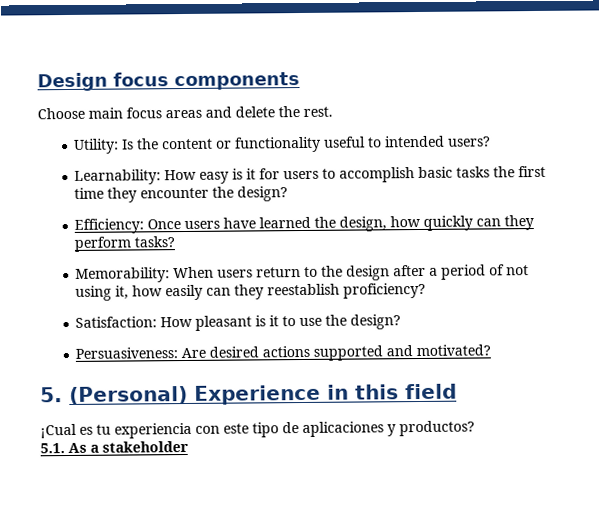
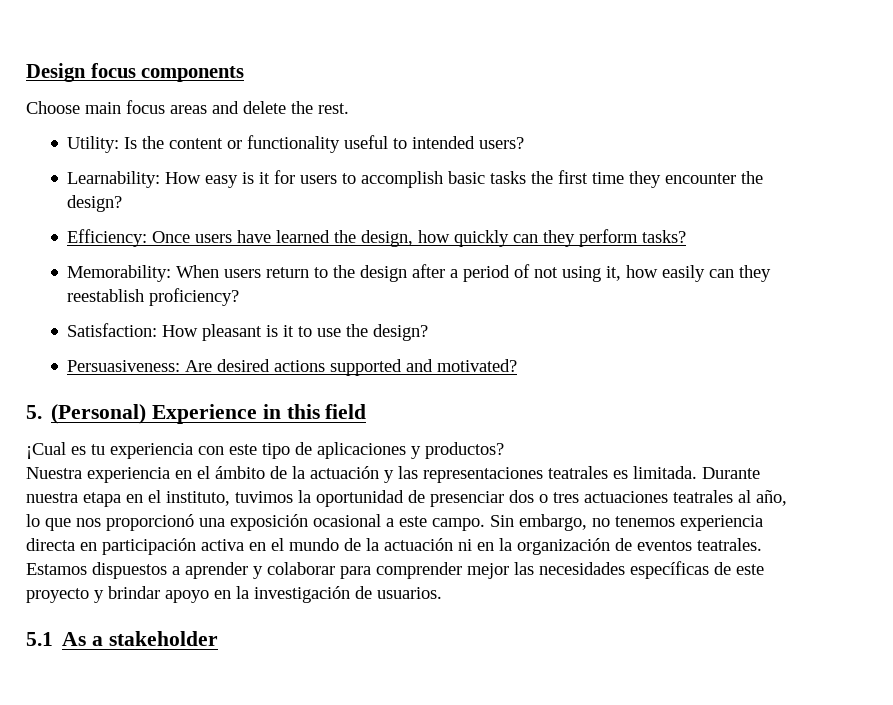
[40,443,65,454] 5.1. -> [26,466,760,483] [26,490,787,507] [26,514,763,531] [26,538,762,555] [26,561,764,579] [26,586,442,603] [26,632,53,646] Nuestra experiencia en el ámbito de la actuación y las representaciones teatrales es limitada. Durante nuestra etapa en el instituto, tuvimos la oportunidad de presenciar dos o tres actuaciones teatrales al año, lo que nos proporcionó una exposición ocasional a este campo. Sin embargo, no tenemos experiencia directa en participación activa en el mundo de la actuación ni en la organización de eventos teatrales. Estamos dispuestos a aprender y colaborar para comprender mejor las necesidades específicas de este proyecto y brindar apoyo en la investigación de usuarios. // 5.1

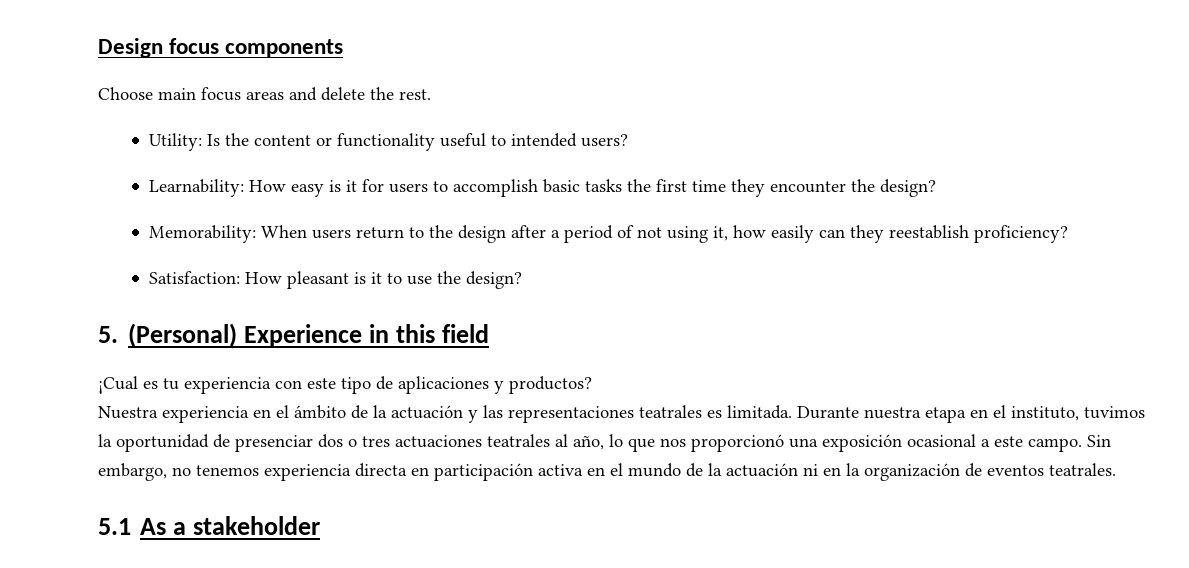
[67,229,687,247] // Efficiency: Once users have learned the design, how quickly can they perform tasks? -> (936, 188) none
[67,359,518,376] // Persuasiveness: Are desired actions supported and motivated? -> (522, 280) none
[26,561,764,579] [26,586,442,603] Estamos dispuestos a aprender y colaborar para comprender mejor las necesidades específicas de este proyecto y brindar apoyo en la investigación de usuarios. -> (1116, 469) none

